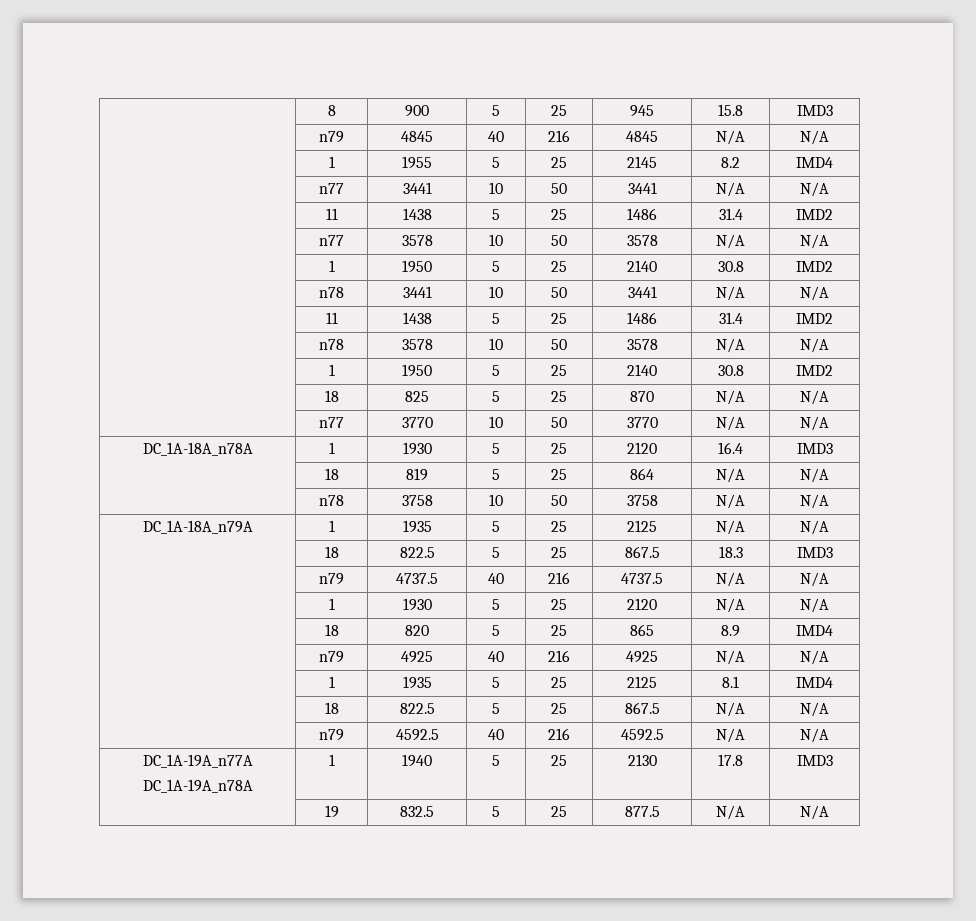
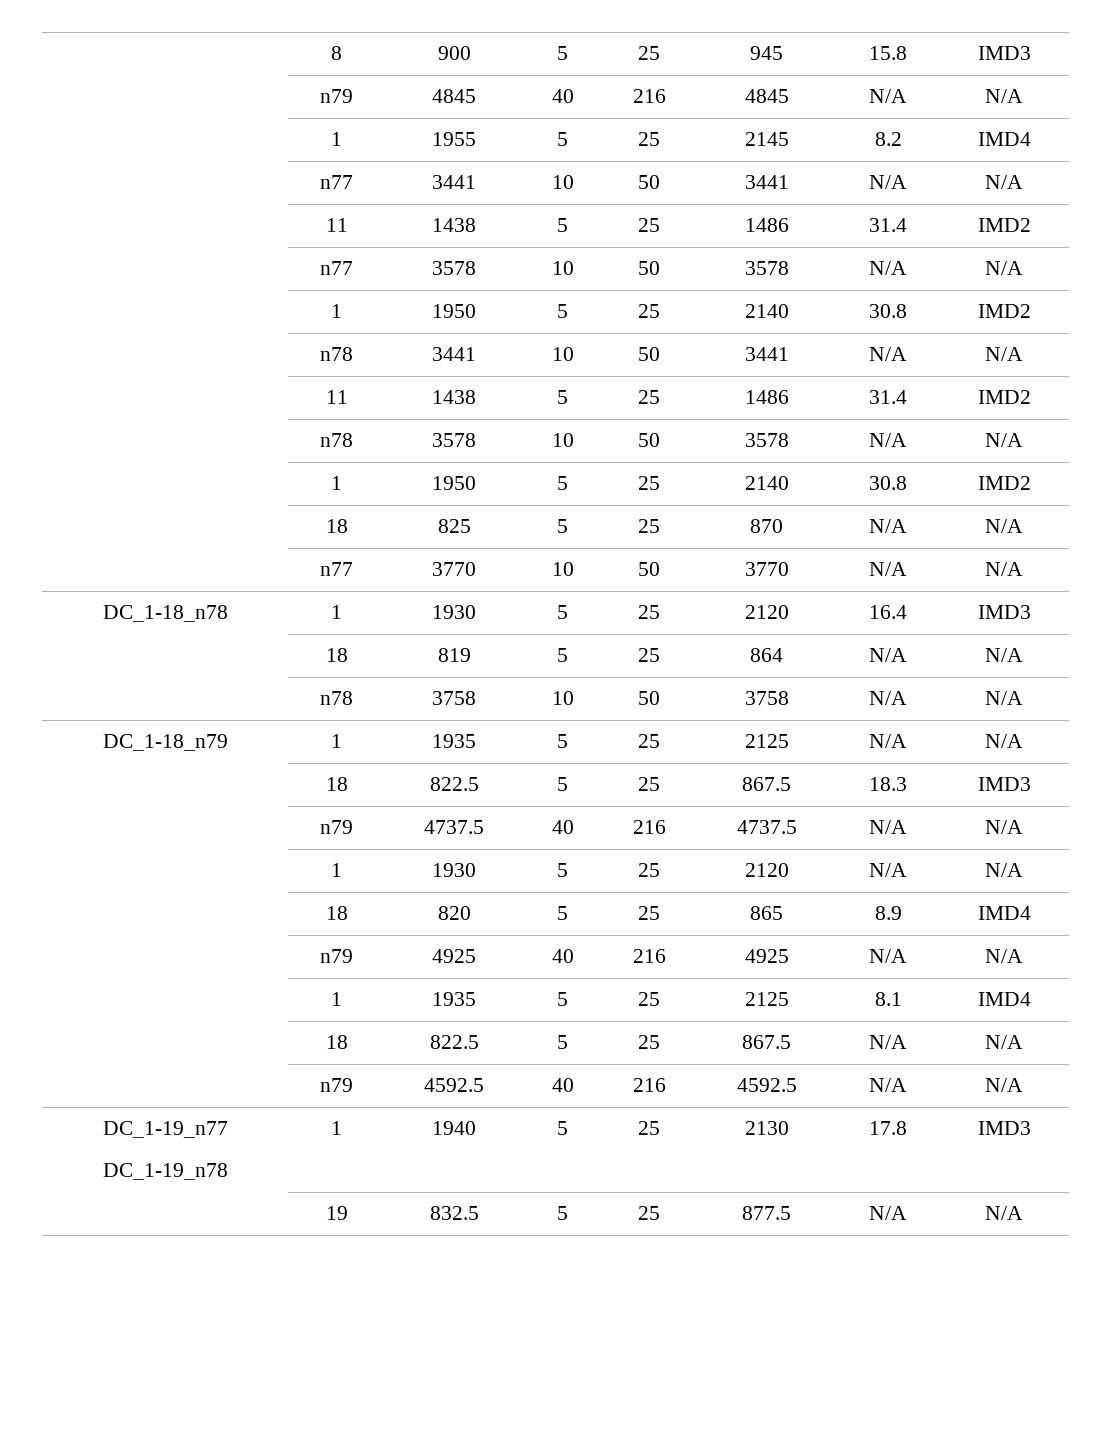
[142,442,253,456] DC_1A-18A_n78A -> [103,605,228,622] DC_1-18_n78
[142,520,253,534] DC_1A-18A_n79A -> [103,734,228,751] DC_1-18_n79
[142,754,253,768] [142,779,253,793] DC_1A-19A_n77A // DC_1A-19A_n78A -> [103,1121,228,1138] [103,1163,228,1180] DC_1-19_n77 // DC_1-19_n78

